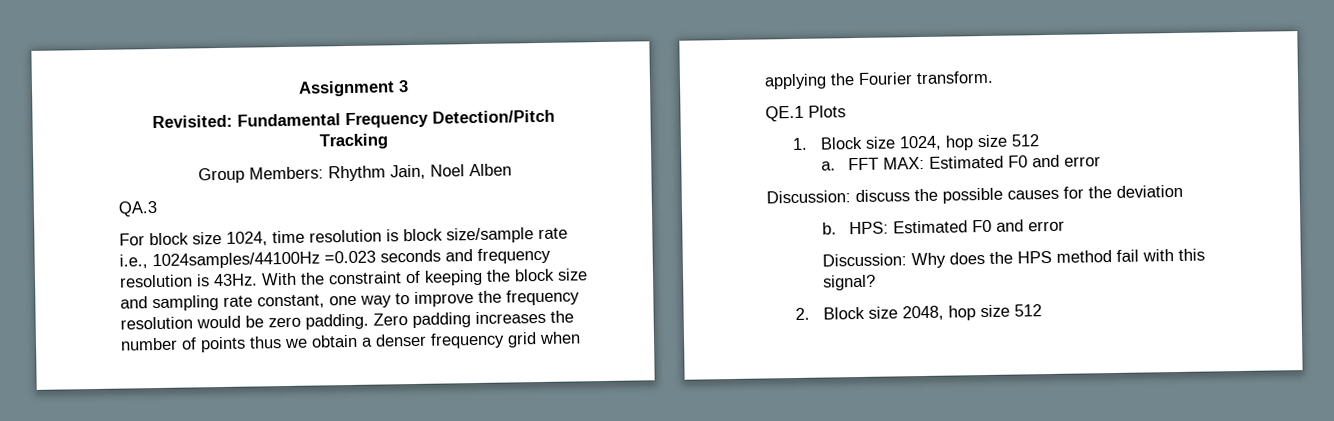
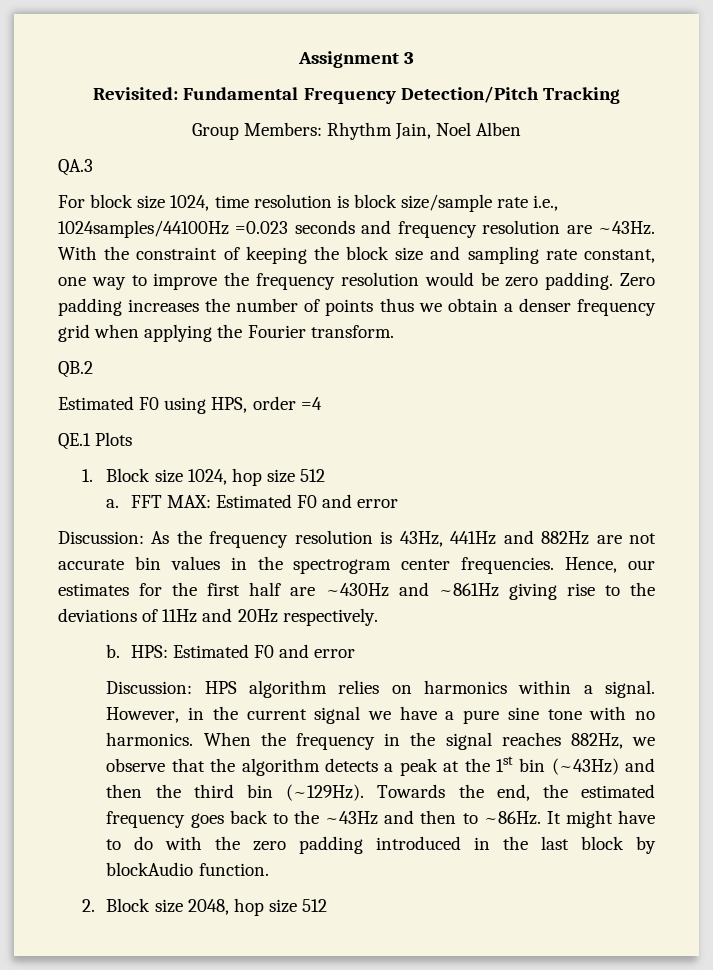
[196,273,258,287] is 43Hz. -> [566,221,656,235] are ~43Hz.
(994, 77) none -> [58,361,93,378] [58,396,322,414] // QB.2 // Estimated F0 using HPS, order =4
[855,184,1183,204] discuss the possible causes for the deviation -> [151,530,656,548] [58,556,656,574] [58,582,655,600] [58,608,378,626] As the frequency resolution is 43Hz, 441Hz and 882Hz are not accurate bin values in the spectrogram center frequencies. Hence, our estimates for the first half are ~430Hz and ~861Hz giving rise to the deviations of 11Hz and 20Hz respectively.
[910,248,1205,269] [822,274,876,291] Why does the HPS method fail with this signal? -> [204,680,655,698] [106,706,656,724] [106,732,656,750] [106,756,655,776] [106,784,655,801] [106,810,655,828] [106,836,656,854] [106,862,269,876] HPS algorithm relies on harmonics within a signal. However, in the current signal we have a pure sine tone with no harmonics. When the frequency in the signal reaches 882Hz, we observe that the algorithm detects a peak at the 1st bin (~43Hz) and then the third bin (~129Hz). Towards the end, the estimated frequency goes back to the ~43Hz and then to ~86Hz. It might have to do with the zero padding introduced in the last block by blockAudio function.

